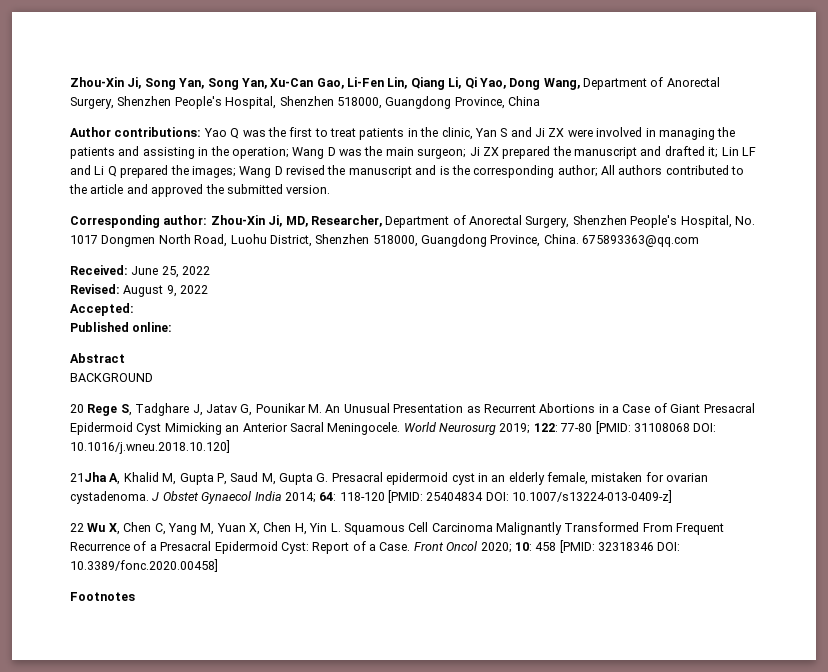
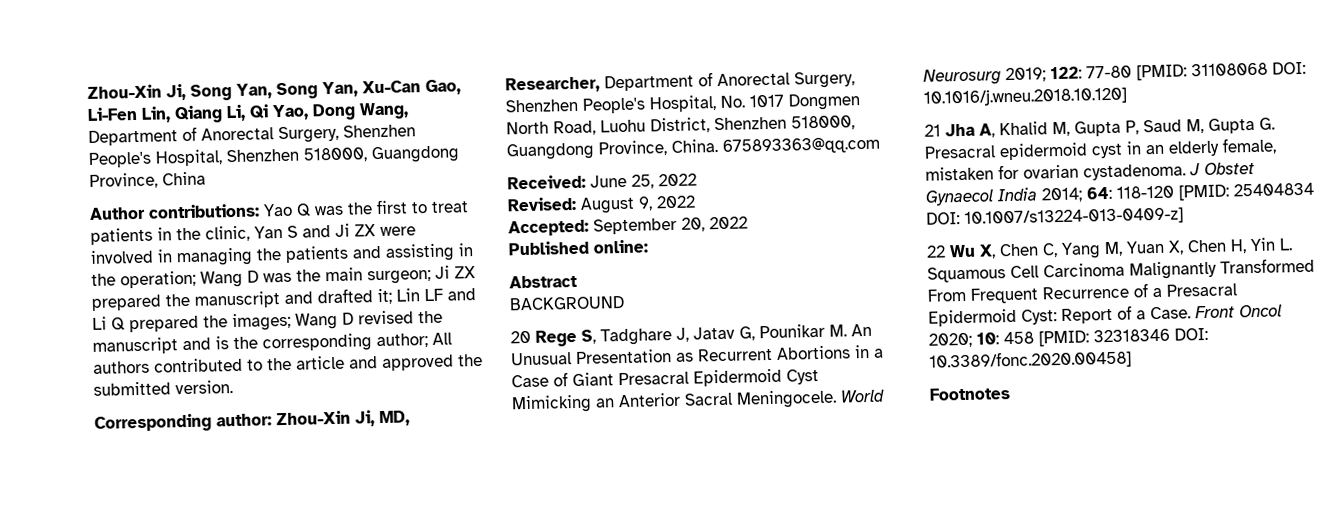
(134, 309) none -> [593,216,748,235] September 20, 2022
[70,472,107,482] 21Jha -> [924,123,975,137] 21 Jha

